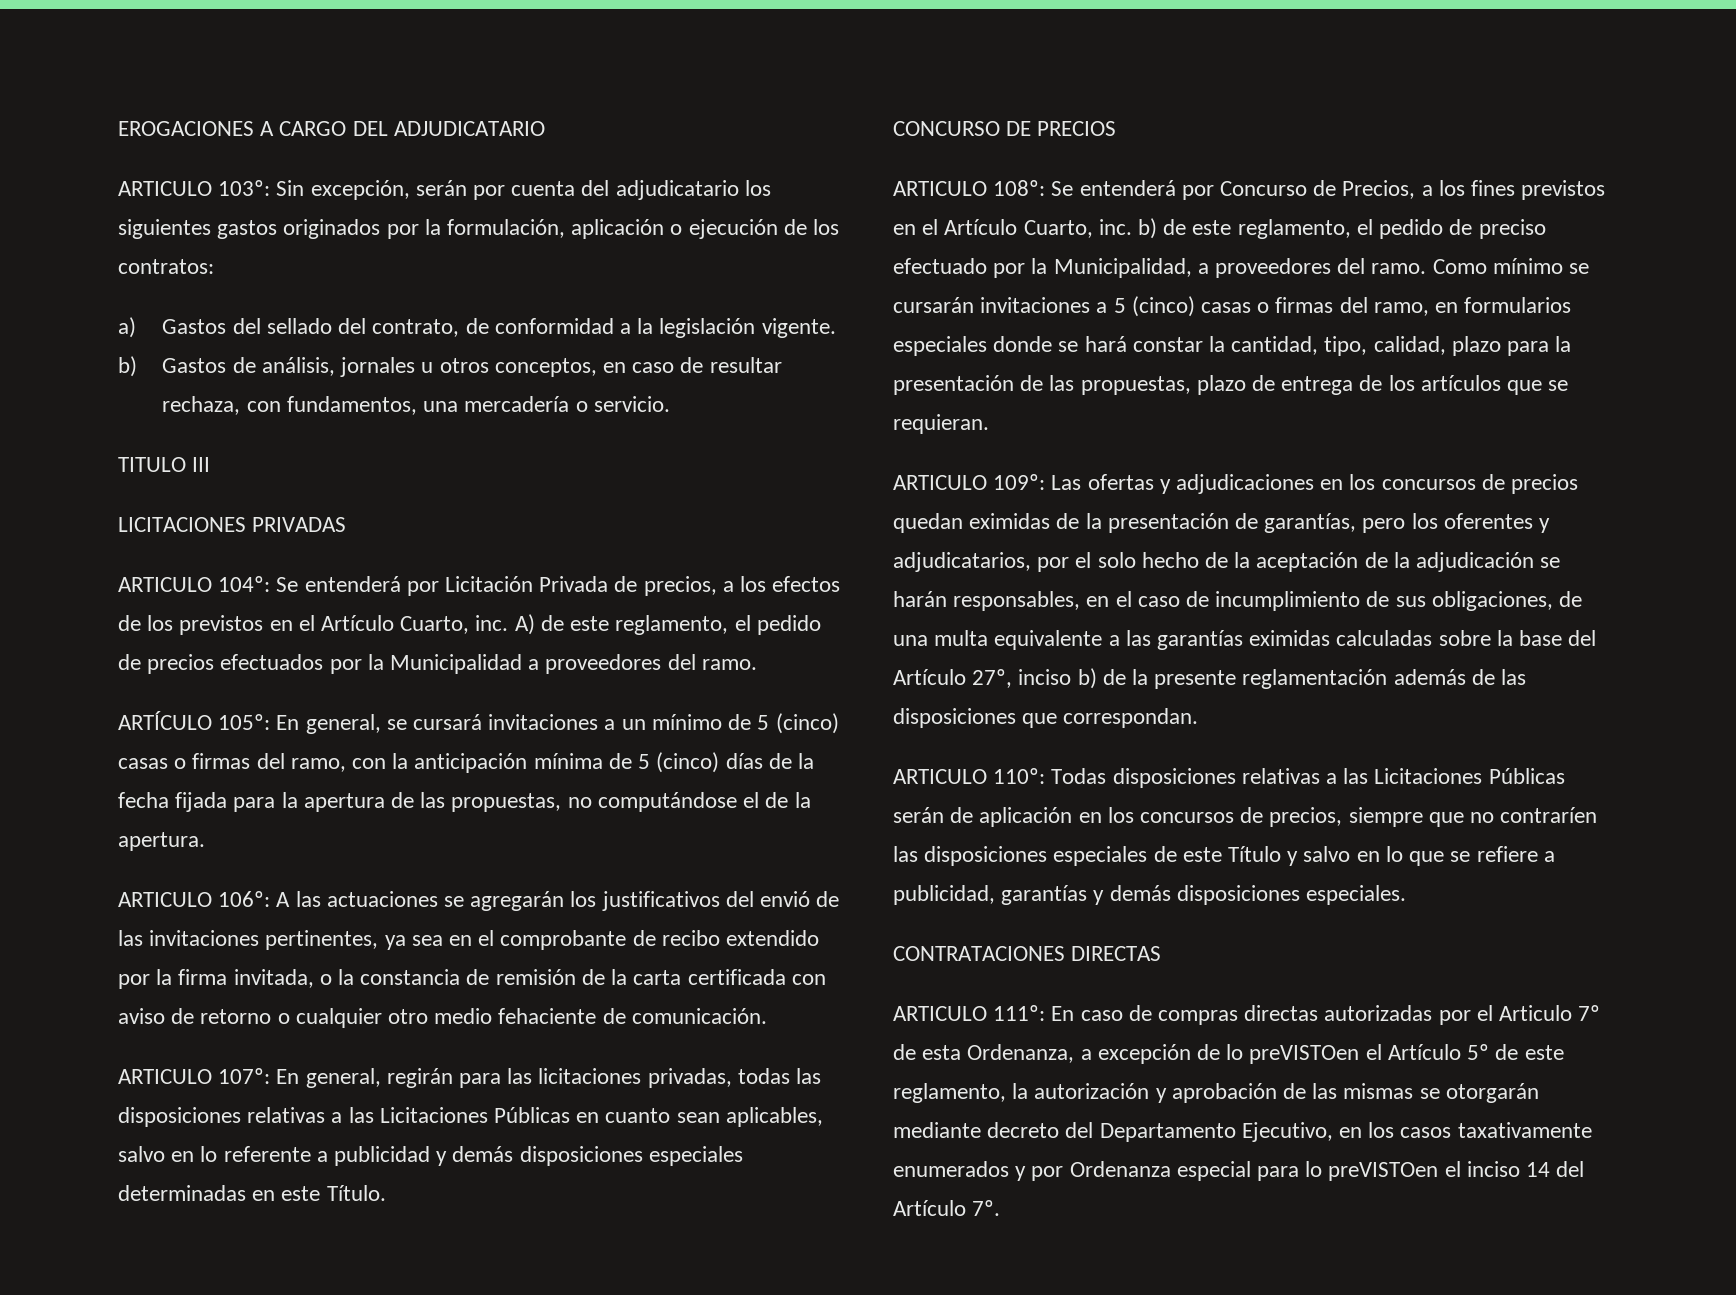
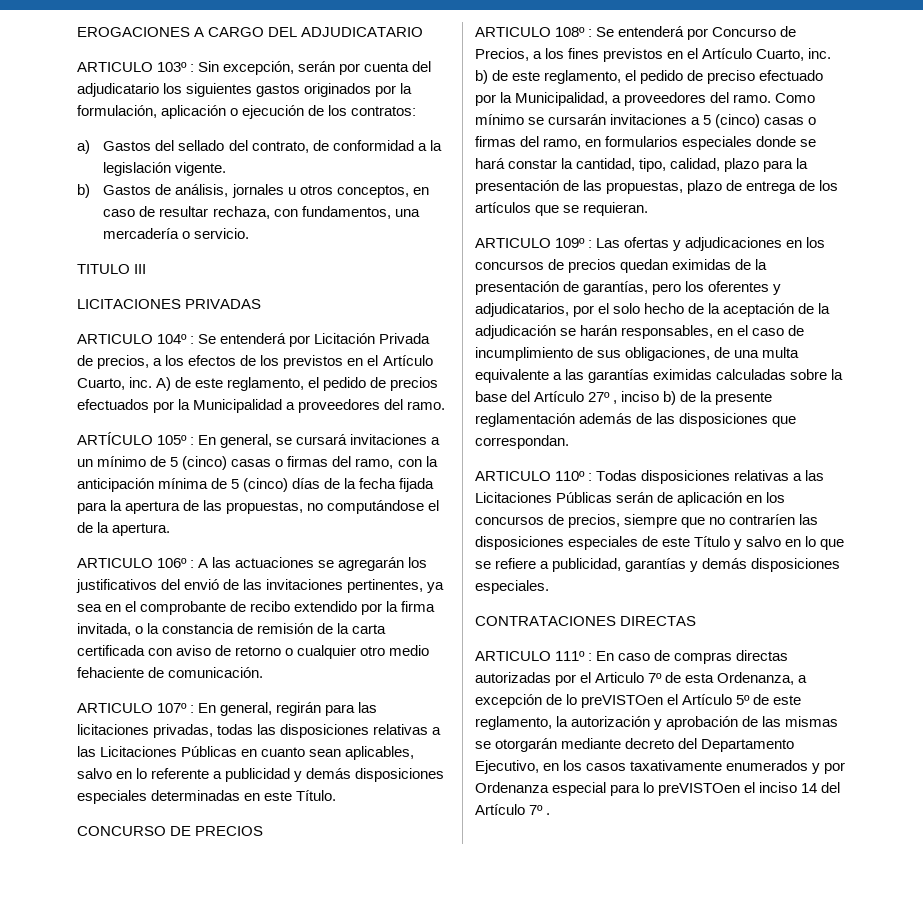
[218,180,271,196] 103º: -> [157,62,195,72] 103º :
[218,576,271,592] 104º: -> [157,334,195,344] 104º :
[218,714,271,730] 105º: -> [157,435,195,445] 105º :
[218,891,271,907] 106º: -> [157,558,195,568] 106º :
[218,1068,271,1084] 107º: -> [157,703,195,713] 107º :
[993,180,1046,196] 108º: -> [555,27,593,37] 108º :
[993,474,1046,490] 109º: -> [555,238,593,248] 109º :
[972,669,1013,688] 27º, -> [588,392,618,404] 27º ,
[993,768,1046,784] 110º: -> [555,471,593,481] 110º :
[993,1005,1046,1021] 111º: -> [555,651,593,661] 111º :
[972,1200,1001,1216] 7º. -> [529,805,551,815] 7º .

